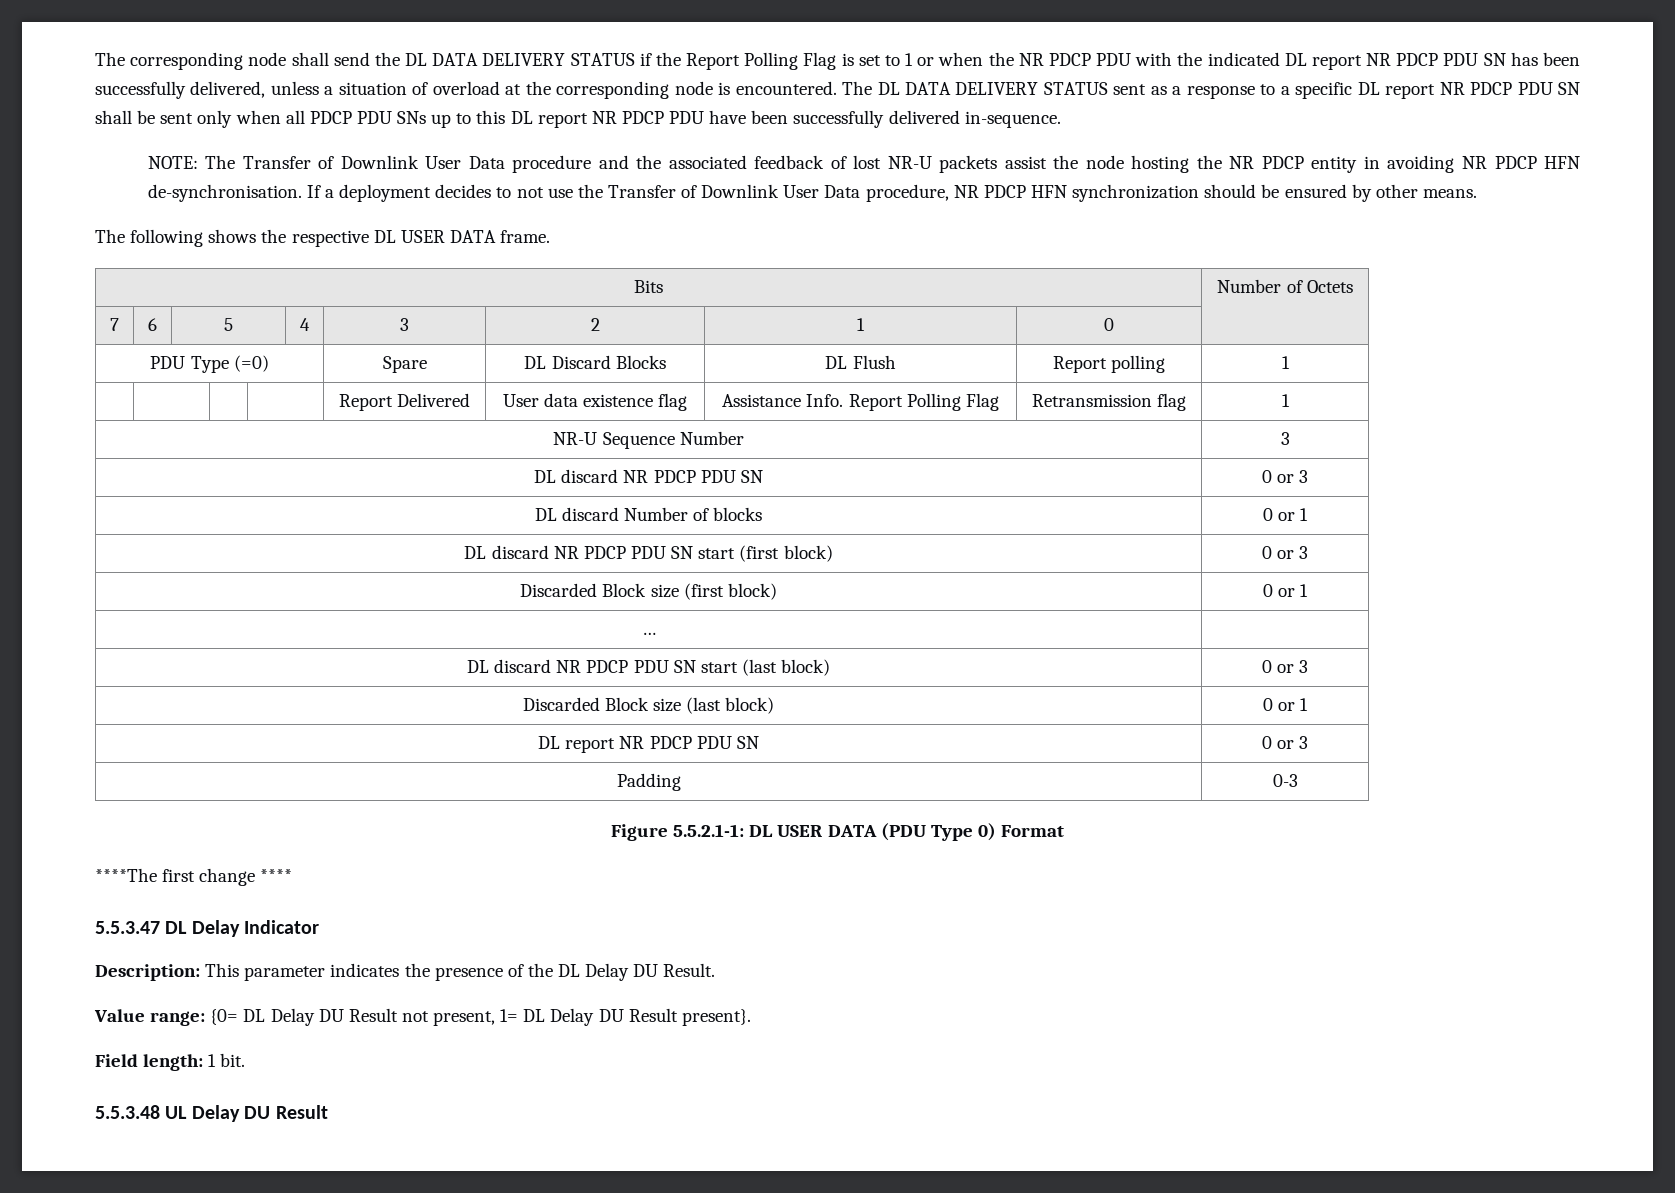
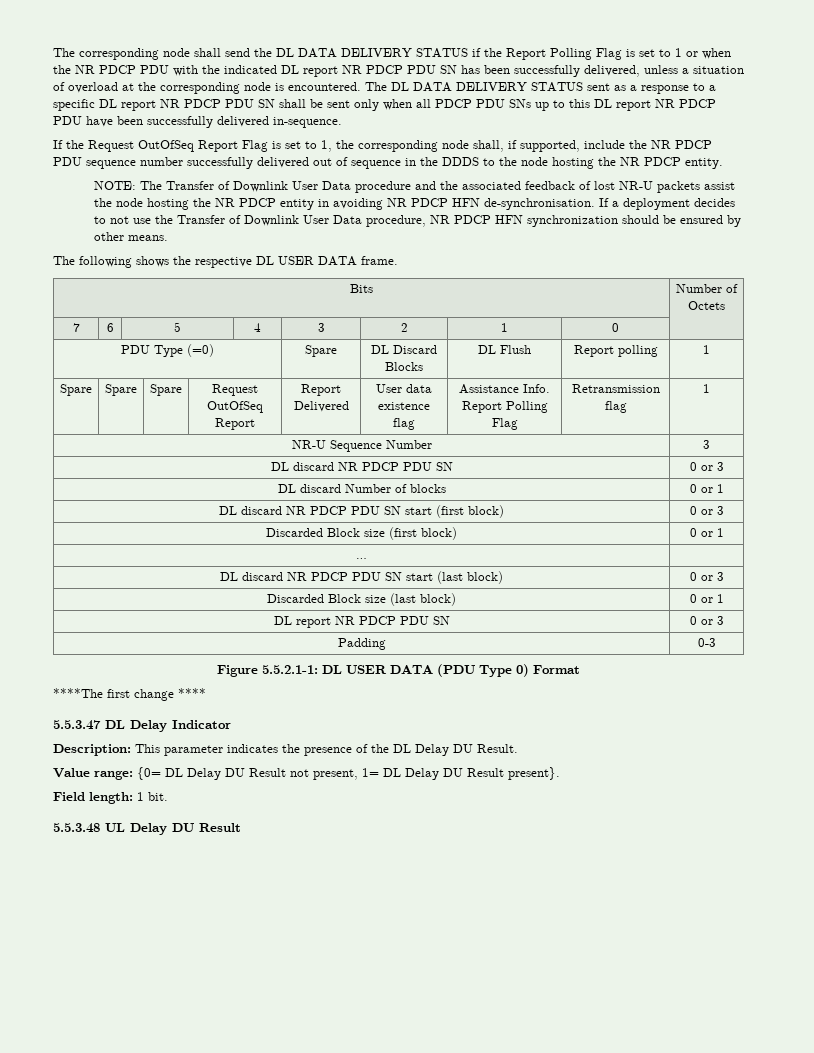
(1061, 119) none -> [53,140,712,152] [53,157,723,169] // If the Request OutOfSeq Report Flag is set to 1, the corresponding node shall, if supported, include the NR PDCP PDU sequence number successfully delivered out of sequence in the DDDS to the node hosting the NR PDCP entity.
(1290, 362) | | | -> [60,384,92,396] [105,384,137,396] [150,384,182,396] [212,384,258,396] [207,401,263,413] [215,418,255,430] Spare | Spare | Spare | Request OutOfSeq Report

